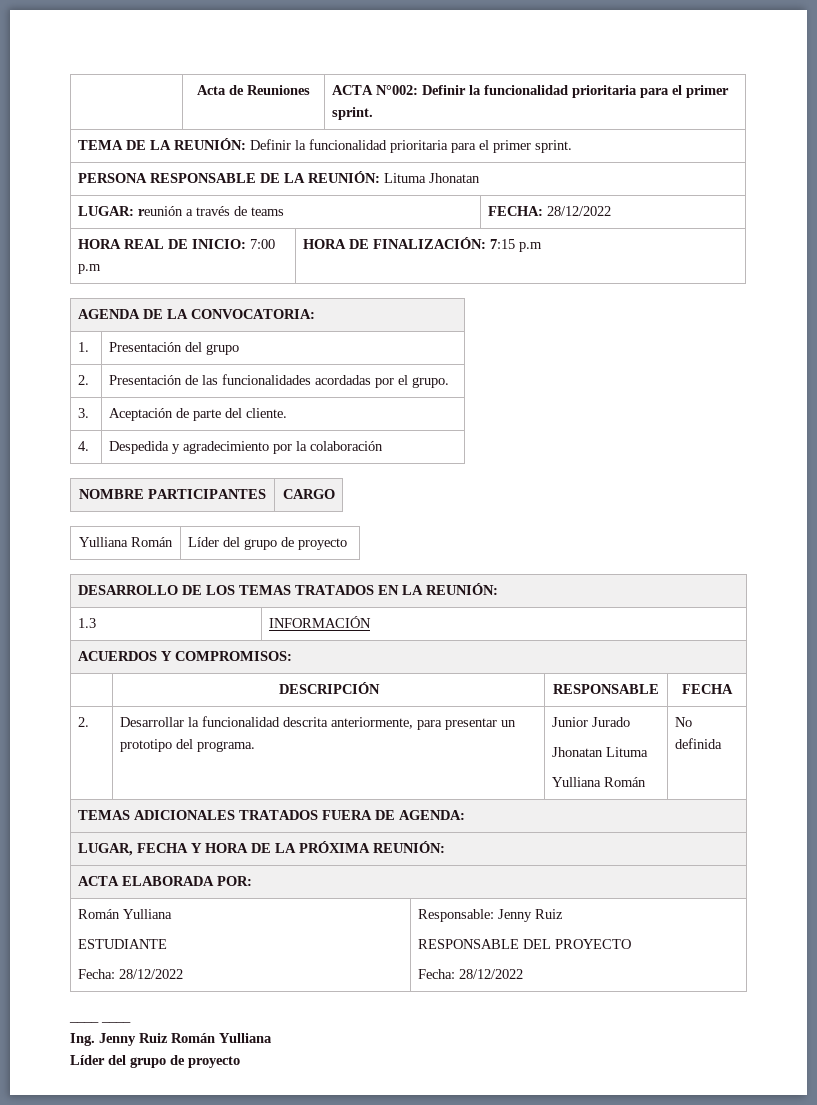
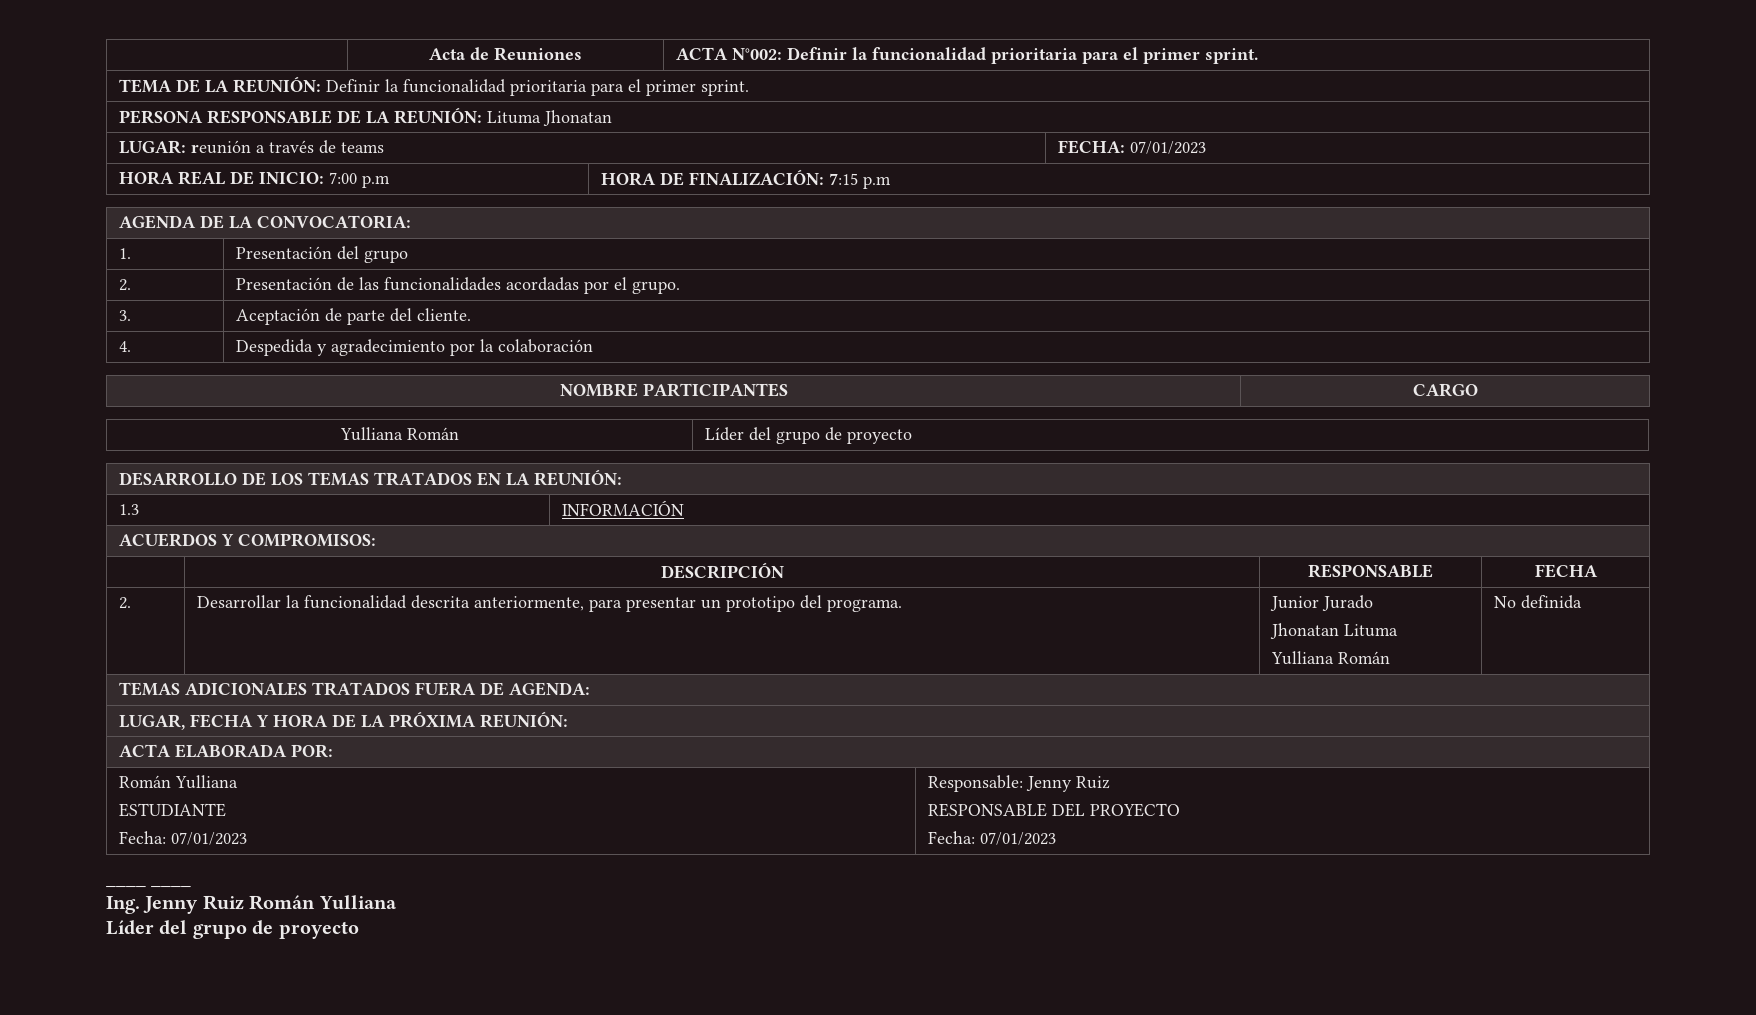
[546,206,611,216] 28/12/2022 -> [1130,141,1207,154] 07/01/2023
[118,969,183,979] 28/12/2022 -> [171,832,248,845] 07/01/2023
[458,969,523,979] 28/12/2022 -> [980,832,1057,845] 07/01/2023

